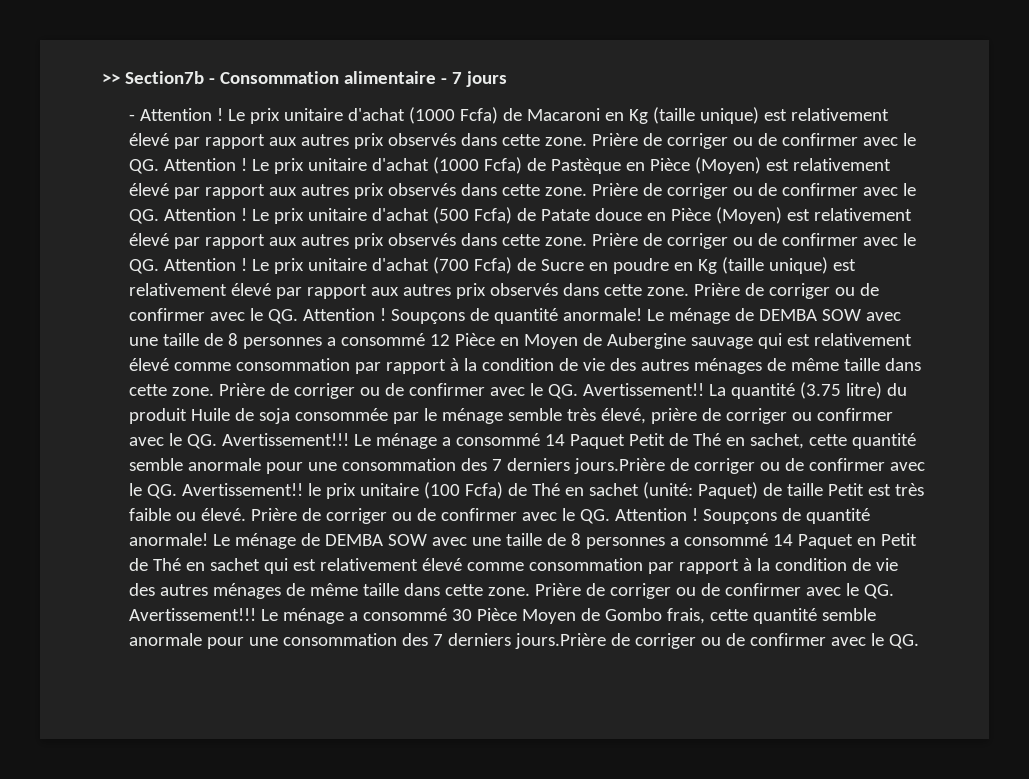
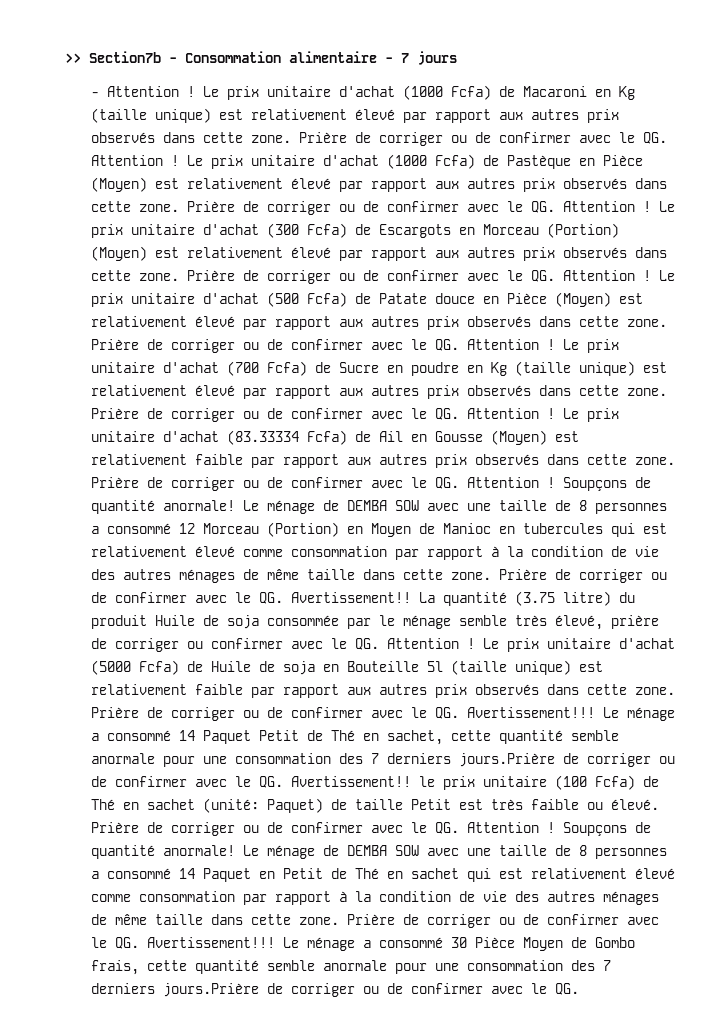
(429, 214) none -> [267,223,620,238] [91,246,668,261] [91,270,676,284] [91,293,260,307] (300 Fcfa) de Escargots en Morceau (Portion) (Moyen) est relativement élevé par rapport aux autres prix observés dans cette zone. Prière de corriger ou de confirmer avec le QG. Attention ! Le prix unitaire d'achat
(386, 314) none -> [563,408,620,422] [91,430,580,445] [91,454,676,468] [91,477,556,491] Le prix unitaire d'achat (83.33334 Fcfa) de Ail en Gousse (Moyen) est relativement faible par rapport aux autres prix observés dans cette zone. Prière de corriger ou de confirmer avec le QG. Attention !
[454,333,495,346] Pièce -> [203,522,340,537] Morceau (Portion)
[606,333,753,349] Aubergine sauvage -> [443,523,604,534] Manioc en tubercules
(217, 441) none -> [387,638,676,652] [91,660,604,675] [91,684,676,698] [91,707,460,721] Attention ! Le prix unitaire d'achat (5000 Fcfa) de Huile de soja en Bouteille 5l (taille unique) est relativement faible par rapport aux autres prix observés dans cette zone. Prière de corriger ou de confirmer avec le QG.

